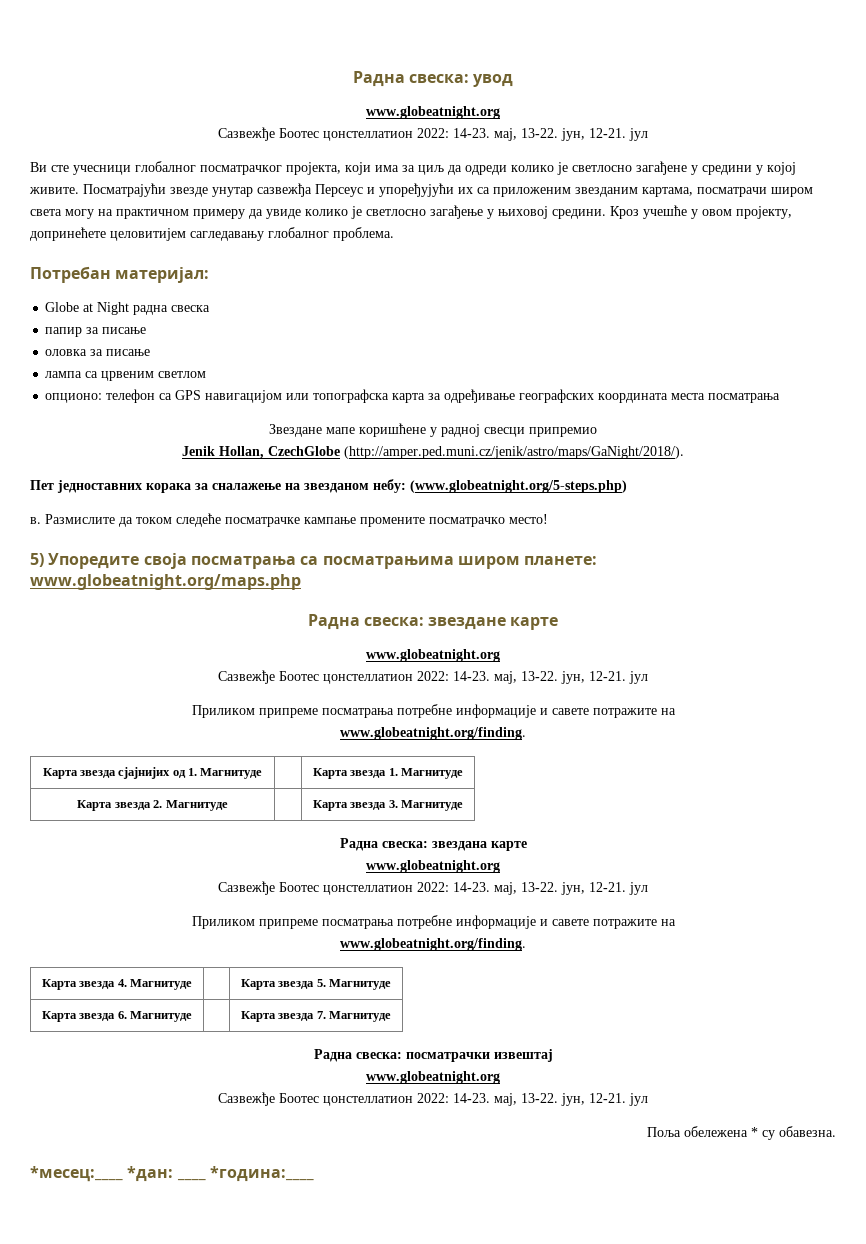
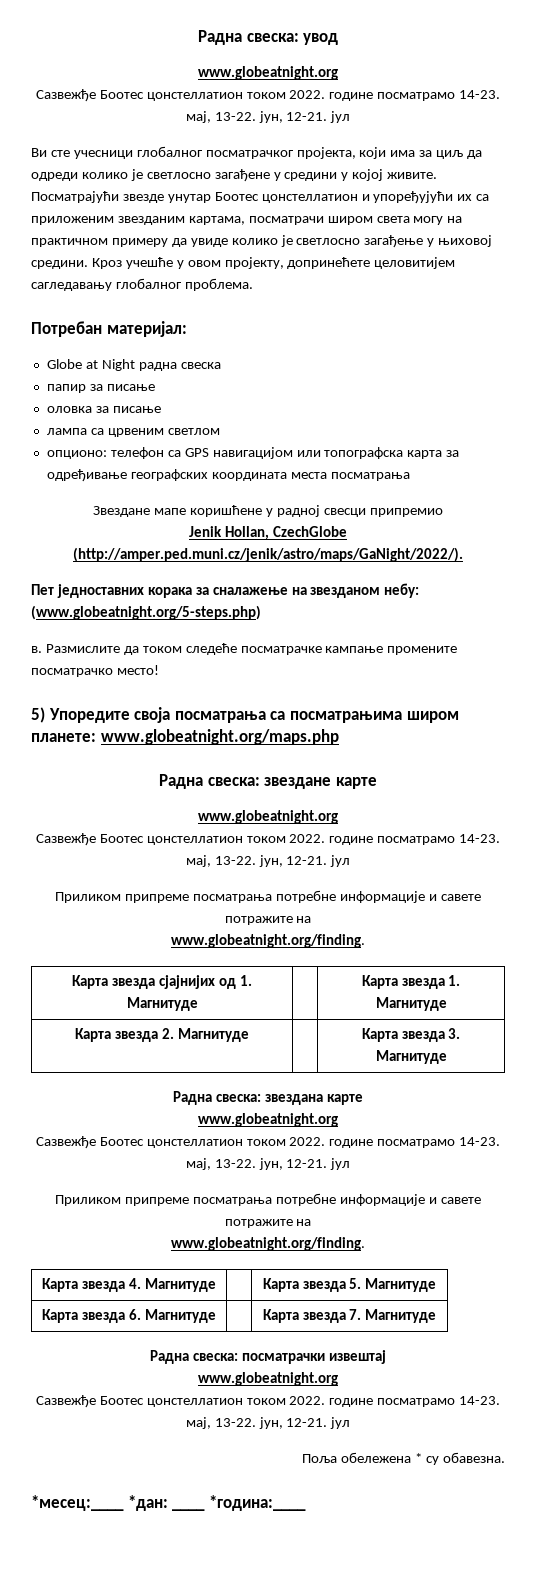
[417,128,449,138] 2022: -> [246,90,456,101] током 2022. године посматрамо
[257,183,363,197] сазвежђа Персеус -> [214,192,358,203] Боотес цонстеллатион
[344,446,684,459] (http://amper.ped.muni.cz/jenik/astro/maps/GaNight/2018/). -> [73,547,463,562] (http://amper.ped.muni.cz/jenik/astro/maps/GaNight/2022/).
[417,671,449,681] 2022: -> [246,834,456,845] током 2022. године посматрамо
[417,882,449,892] 2022: -> [246,1137,456,1148] током 2022. године посматрамо
[417,1093,449,1103] 2022: -> [246,1396,456,1407] током 2022. године посматрамо

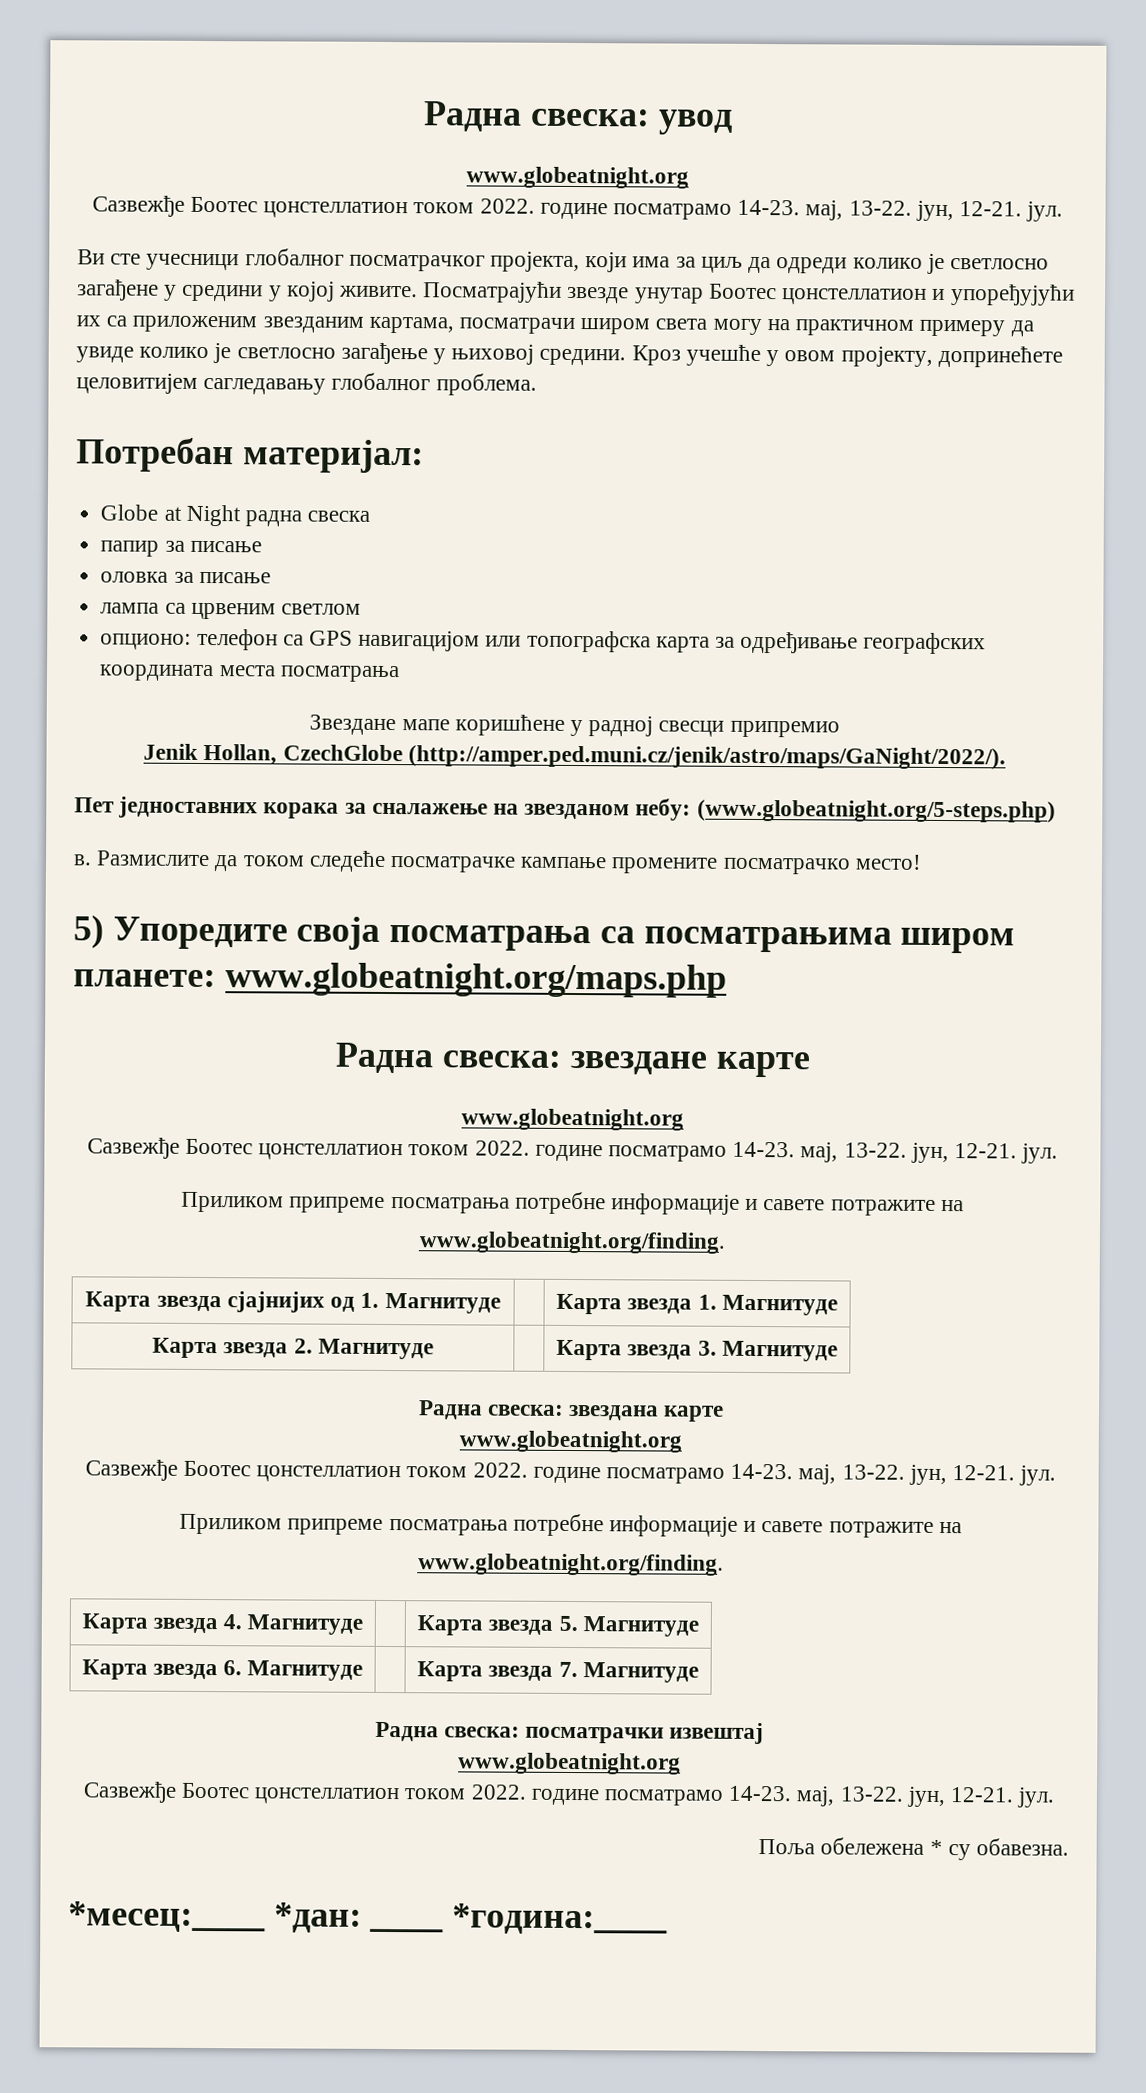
[330,111,351,123] јул -> [1026,201,1064,222] јул.
[330,855,351,867] јул -> [1021,1143,1059,1164] јул.
[330,1158,351,1170] јул -> [1019,1465,1057,1486] јул.
[330,1417,351,1429] јул -> [1017,1787,1055,1808] јул.

